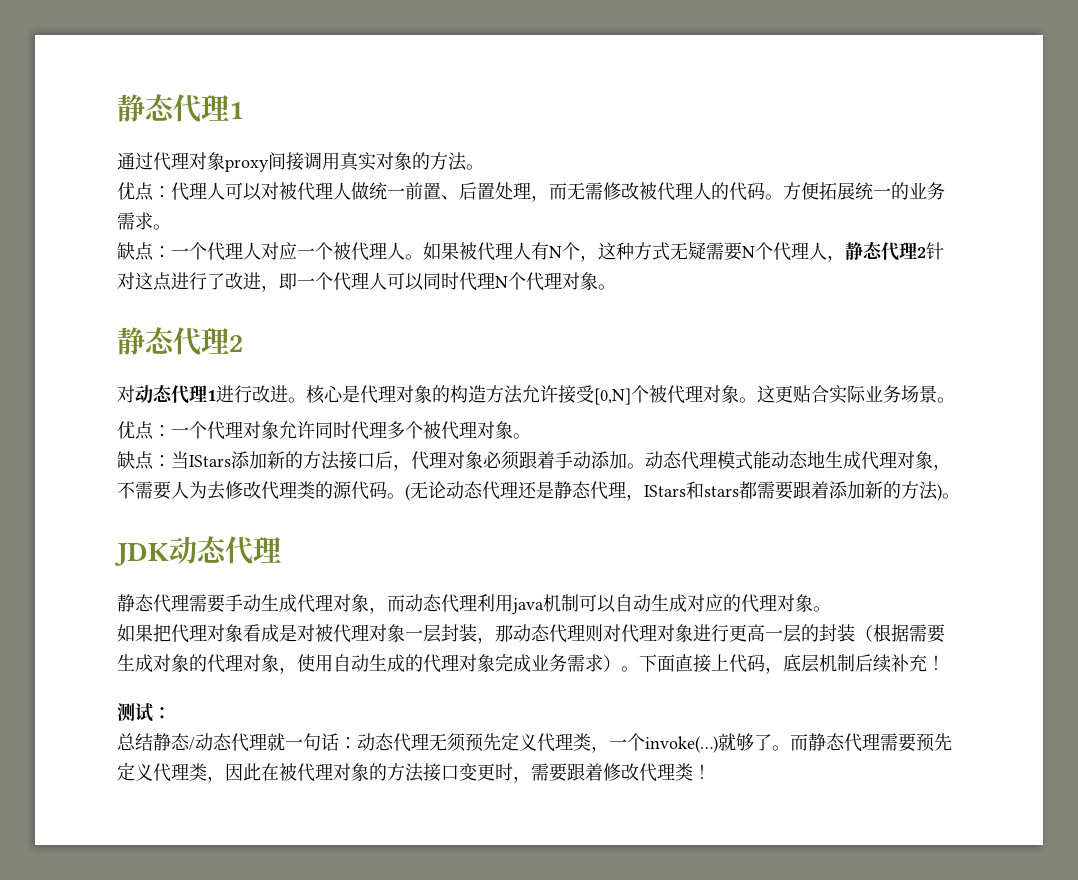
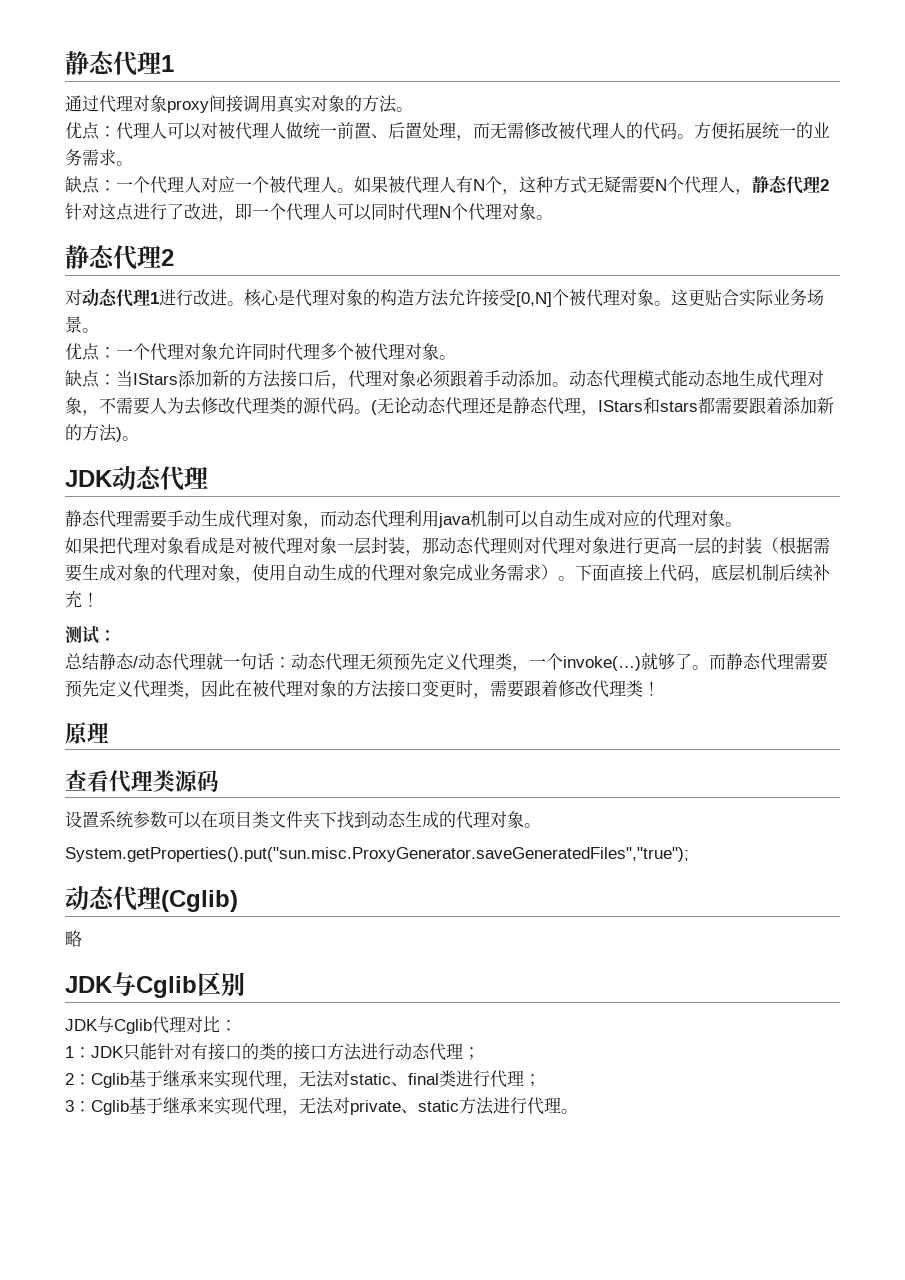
(711, 771) none -> [65,722,109,744] [65,770,219,793] [65,811,541,829] [65,847,689,862] [65,886,238,912] [65,930,82,947] [65,972,245,998] [65,1016,237,1034] [65,1043,480,1061] [65,1070,541,1089] [65,1097,578,1116] // 原理 // 查看代理类源码 // 设置系统参数可以在项目类文件夹下找到动态生成的代理对象。 // System.getProperties().put("sun.misc.ProxyGenerator.saveGeneratedFiles","true"); // 动态代理(Cglib) // 略 // JDK与Cglib区别 // JDK与Cglib代理对比： // 1：JDK只能针对有接口的类的接口方法进行动态代理； // 2：Cglib基于继承来实现代理，无法对static、final类进行代理； // 3：Cglib基于继承来实现代理，无法对private、static方法进行代理。

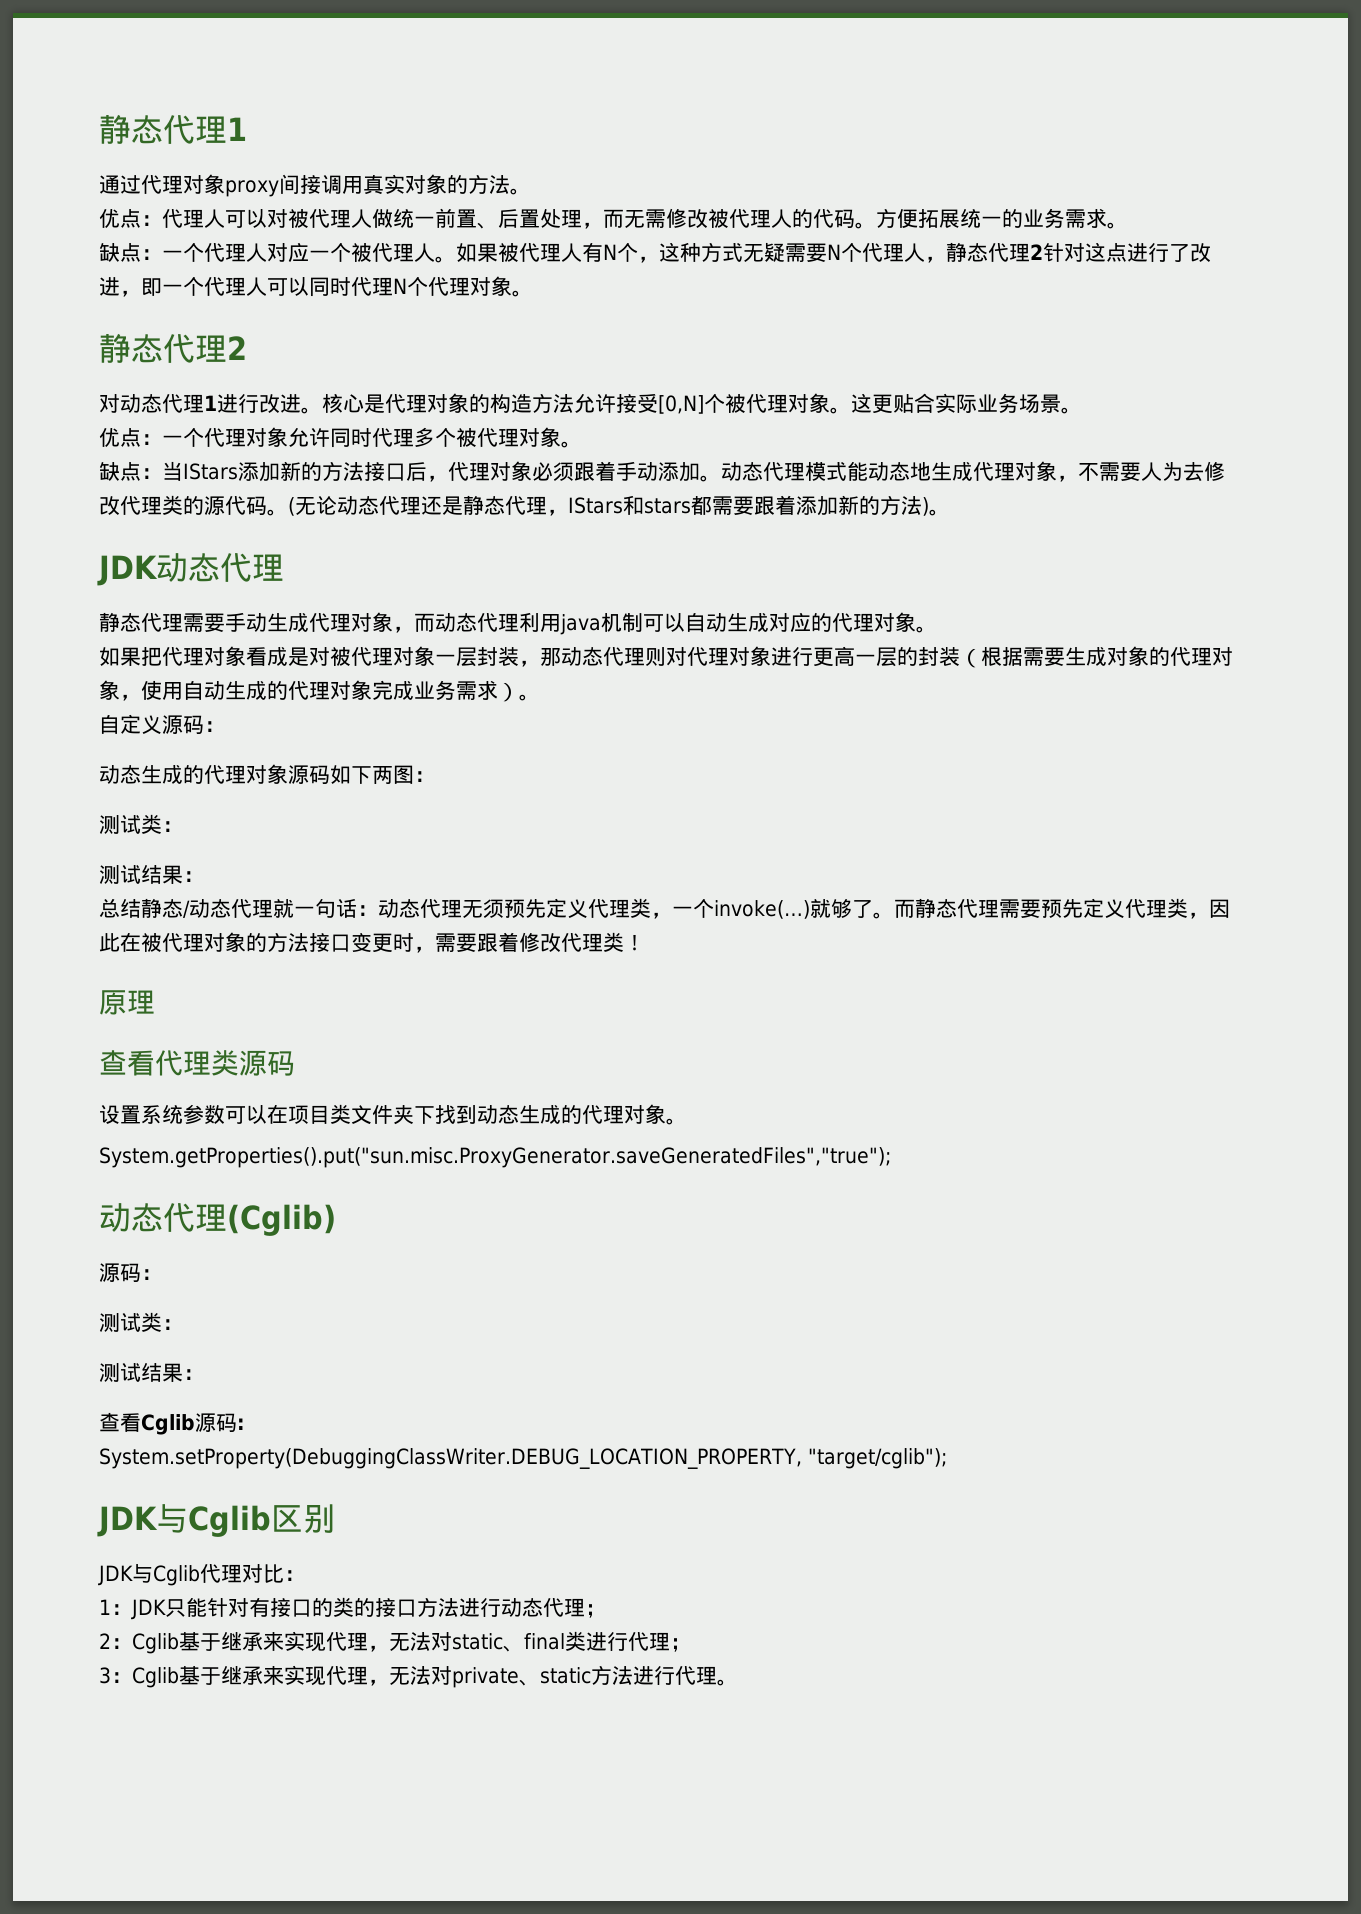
[575,564,830,583] [65,590,99,608] [65,626,99,644] 下面直接上代码，底层机制后续补充！ // 测试 -> [99,714,225,734] [99,764,435,784] [99,814,183,834] [99,865,183,884] // 自定义源码： // 动态生成的代理对象源码如下两图： // 测试类： // 测试结果
[65,930,82,947] 略 -> [99,1263,162,1282] [99,1312,183,1332] [99,1363,204,1382] [99,1412,245,1435] [99,1448,947,1469] 源码： // 测试类： // 测试结果： // 查看Cglib源码: // System.setProperty(DebuggingClassWriter.DEBUG_LOCATION_PROPERTY, "target/cglib");

